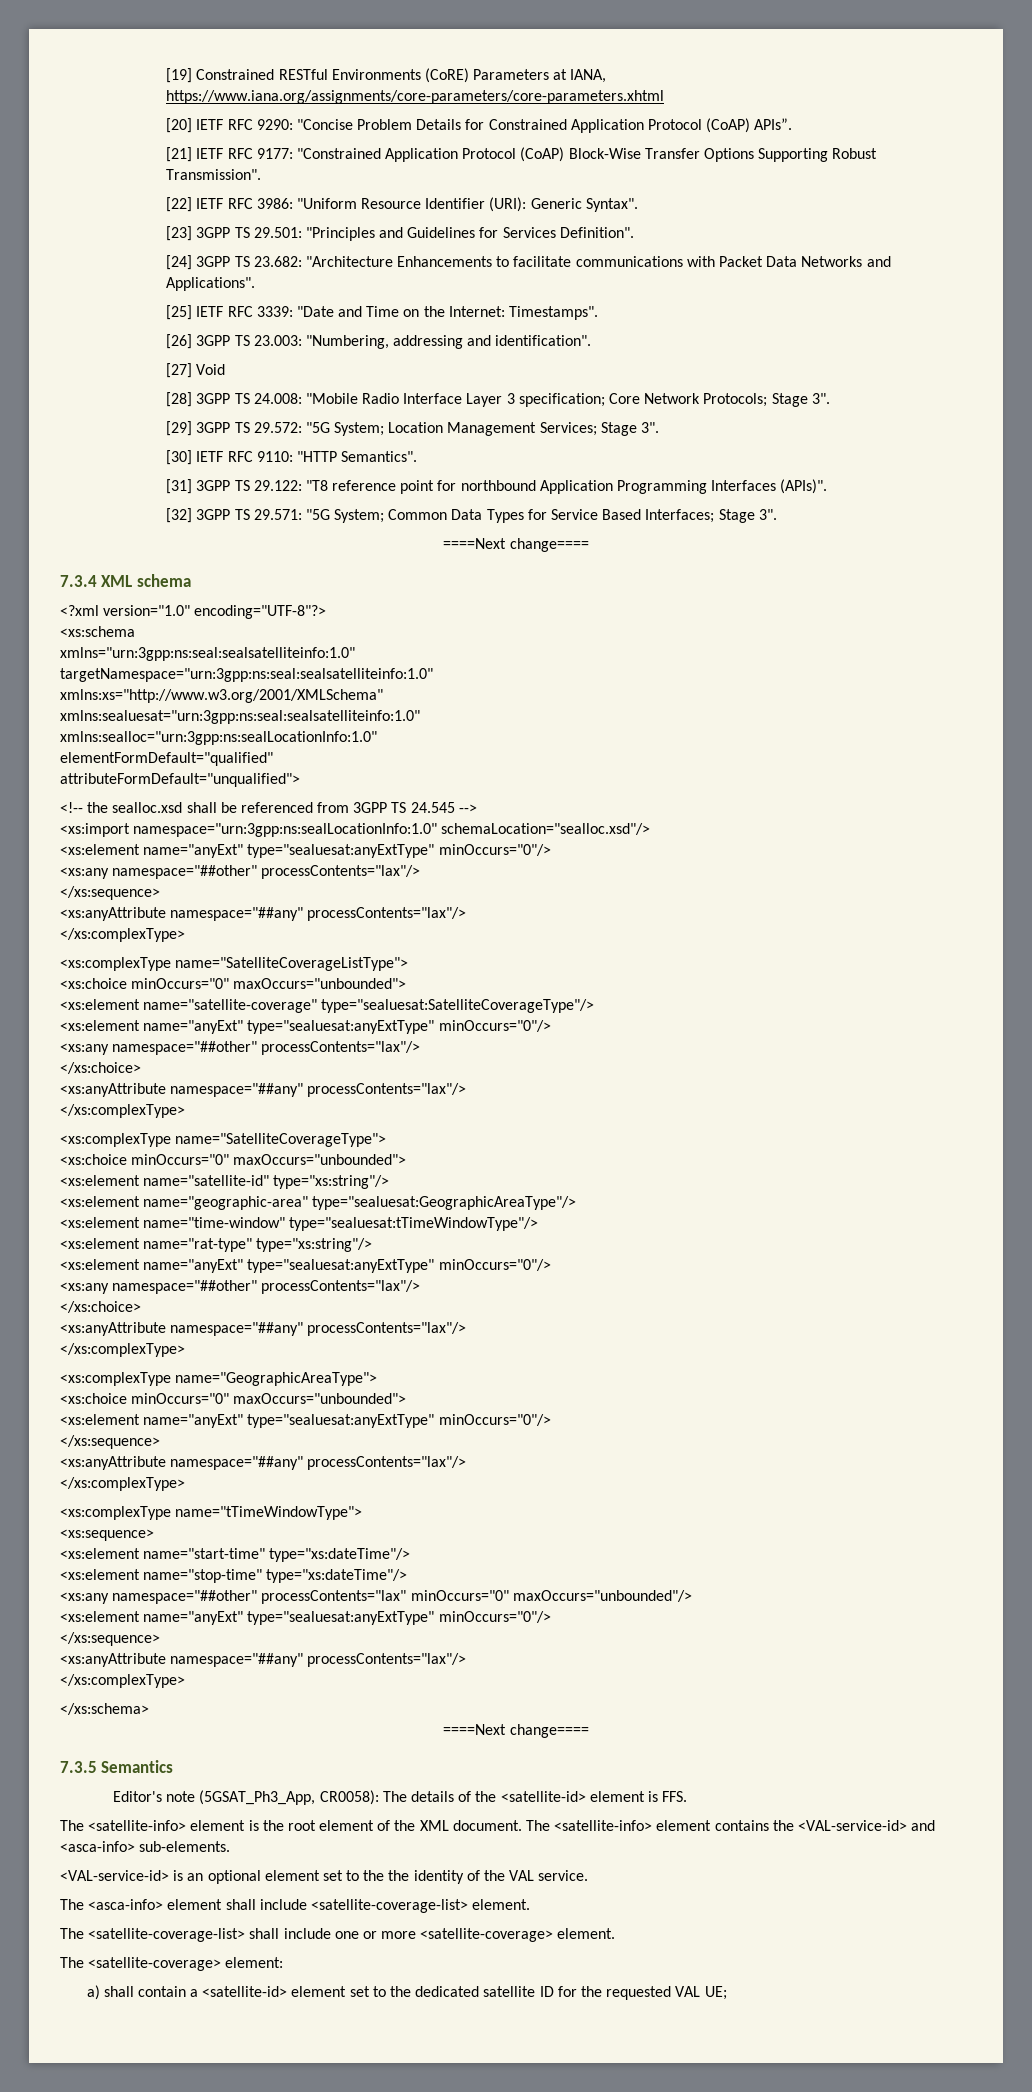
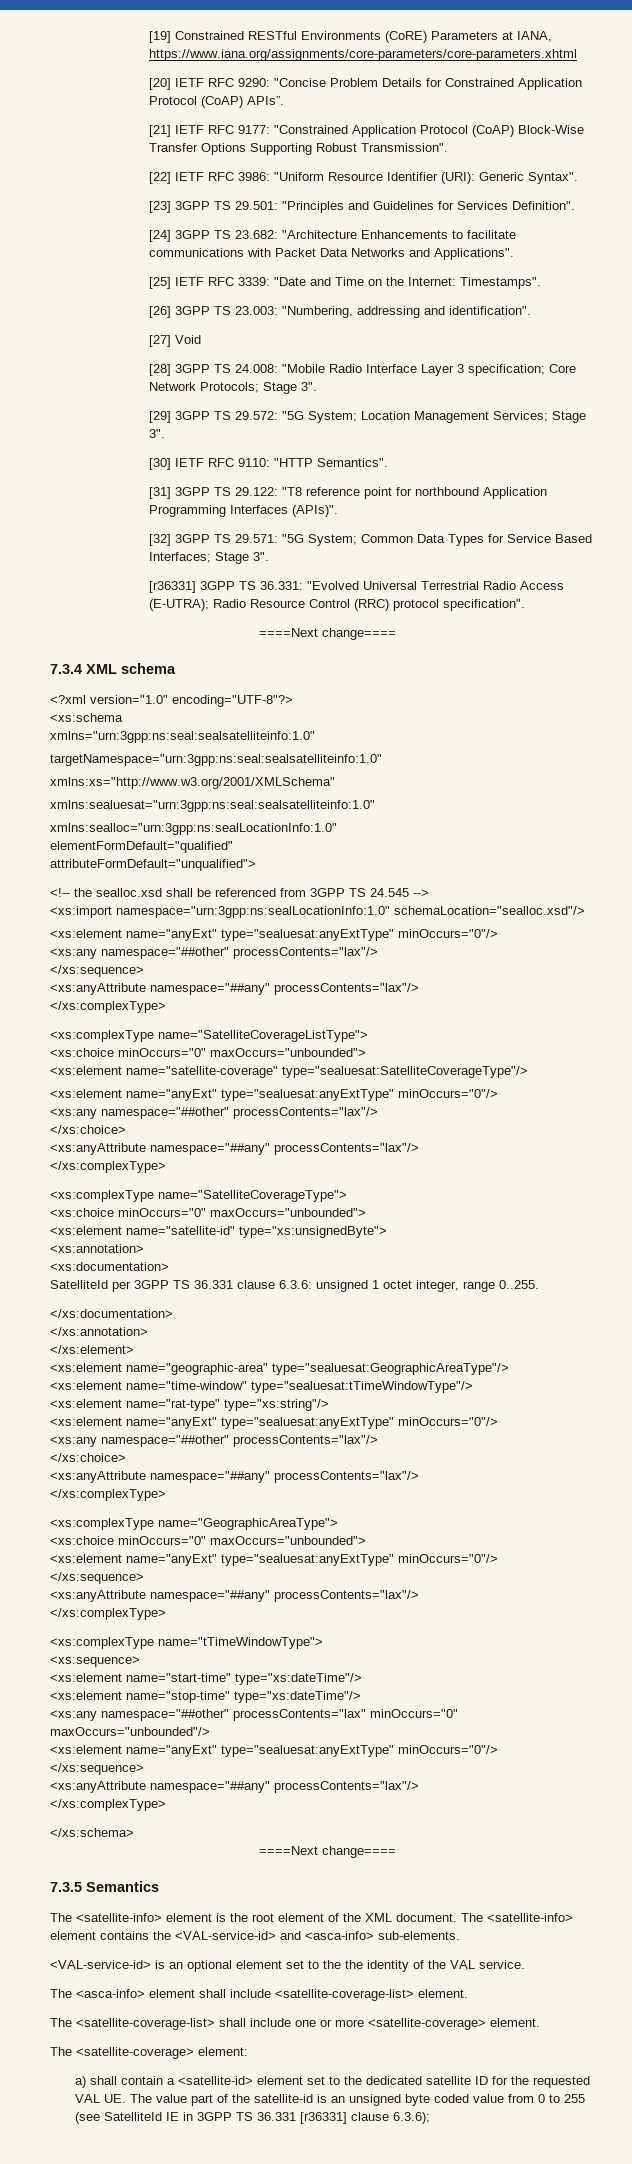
(777, 514) none -> [148,581,564,593] [148,599,525,611] // [r36331] 3GPP TS 36.331: "Evolved Universal Terrestrial Radio Access (E-UTRA); Radio Resource Control (RRC) protocol specification".
[273,1175,390,1189] type="xs:string"/> -> [239,1226,387,1238] [50,1244,144,1253] [50,1262,169,1271] [50,1280,539,1292] [50,1309,173,1318] [50,1327,148,1336] [50,1345,134,1354] type="xs:unsignedByte"> // <xs:annotation> // <xs:documentation> // SatelliteId per 3GPP TS 36.331 clause 6.3.6: unsigned 1 octet integer, range 0..255. // </xs:documentation> // </xs:annotation> // </xs:element>
[113,1790,688,1805] // Editor's note (5GSAT_Ph3_App, CR0058): The details of the <satellite-id> element is FFS. -> (159, 1886) none
[704,1986,727,2000] UE; -> [103,2094,585,2106] [74,2112,430,2124] UE. The value part of the satellite-id is an unsigned byte coded value from 0 to 255 (see SatelliteId IE in 3GPP TS 36.331 [r36331] clause 6.3.6);

